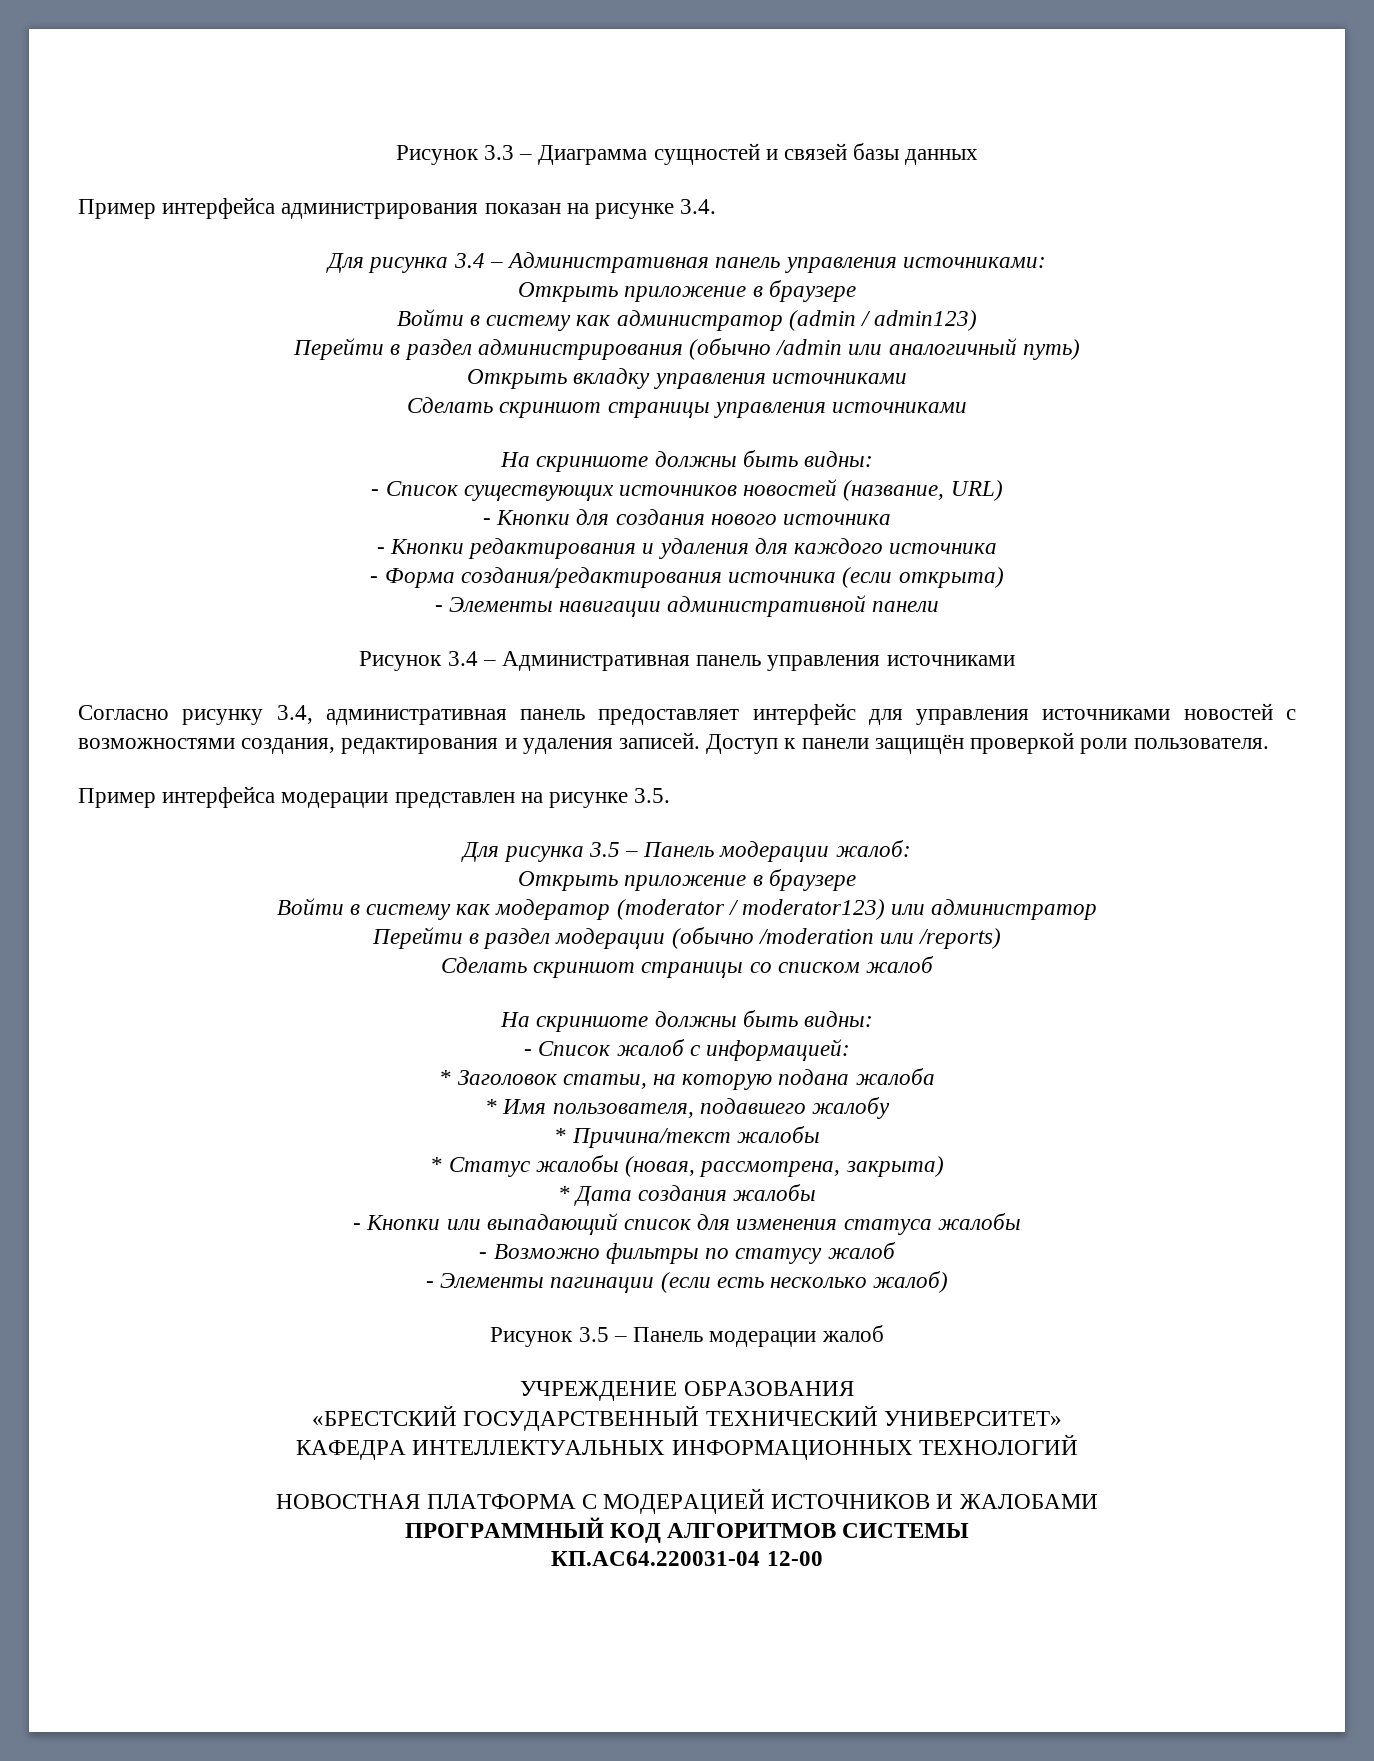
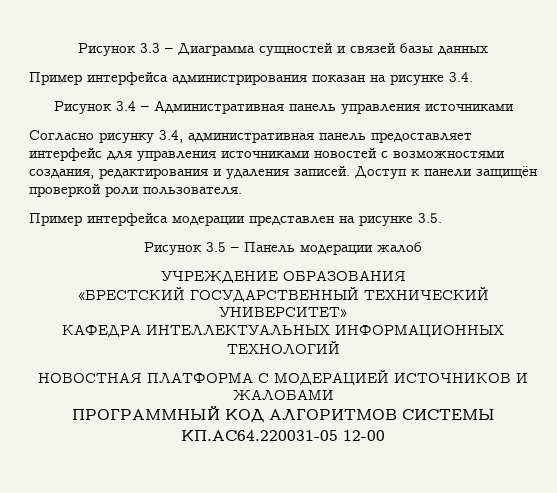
[326,252,1046,273] [518,280,856,302] [396,309,978,331] [293,338,1080,360] [467,368,907,389] [407,397,967,418] [500,450,873,472] [371,479,1003,501] [482,509,892,525] [376,538,998,559] [370,567,1004,588] [434,595,940,617] // Для рисунка 3.4 – Административная панель управления источниками: // Открыть приложение в браузере // Войти в систему как администратор (admin / admin123) // Перейти в раздел администрирования (обычно /admin или аналогичный путь) // Открыть вкладку управления источниками // Сделать скриншот страницы управления источниками // На скриншоте должны быть видны: // - Список существующих источников новостей (название, URL) // - Кнопки для создания нового источника // - Кнопки редактирования и удаления для каждого источника // - Форма создания/редактирования источника (если открыта) // - Элементы навигации административной панели -> (473, 77) none
[461,840,911,862] [518,869,856,891] [276,898,1098,920] [371,927,1002,949] [440,956,935,978] [500,1010,873,1032] [524,1039,850,1061] [439,1068,935,1090] [485,1097,890,1119] [554,1126,820,1148] [430,1155,944,1177] [557,1184,817,1206] [353,1213,1021,1235] [479,1242,896,1264] [425,1271,949,1293] // Для рисунка 3.5 – Панель модерации жалоб: // Открыть приложение в браузере // Войти в систему как модератор (moderator / moderator123) или администратор // Перейти в раздел модерации (обычно /moderation или /reports) // Сделать скриншот страницы со списком жалоб // На скриншоте должны быть видны: // - Список жалоб с информацией: // * Заголовок статьи, на которую подана жалоба // * Имя пользователя, подавшего жалобу // * Причина/текст жалобы // * Статус жалобы (новая, рассмотрена, закрыта) // * Дата создания жалобы // - Кнопки или выпадающий список для изменения статуса жалобы // - Возможно фильтры по статусу жалоб // - Элементы пагинации (если есть несколько жалоб) -> (442, 218) none
[551,1551,761,1566] КП.АС64.220031-04 -> [181,430,338,441] КП.АС64.220031-05

